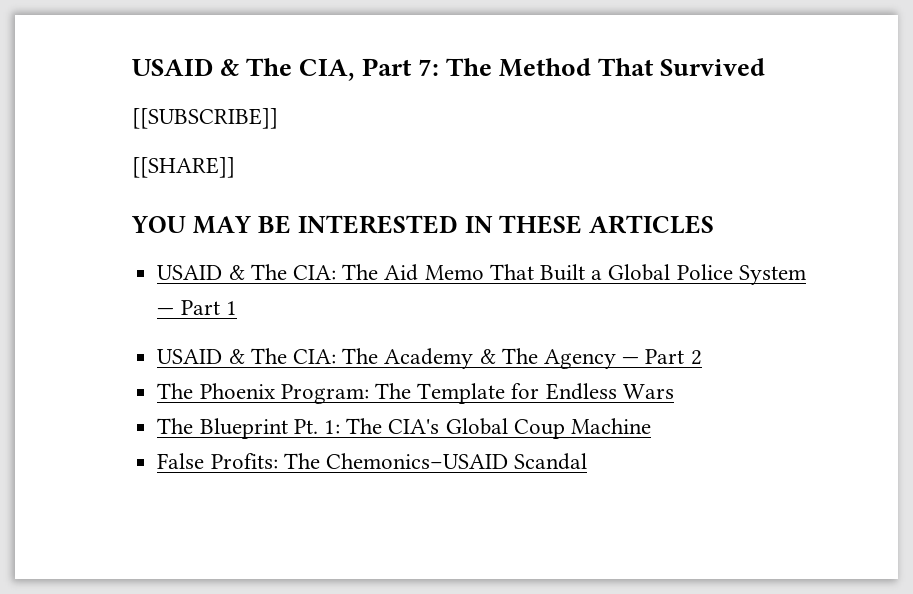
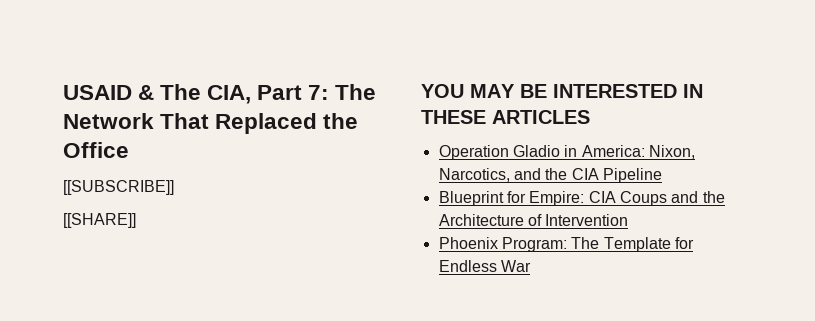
[499,58,766,77] Method That Survived -> [63,113,359,134] [63,142,129,158] Network That Replaced the Office
[157,264,806,285] [157,300,237,315] [157,348,702,369] [157,383,194,399] USAID & The CIA: The Aid Memo That Built a Global Police System — Part 1 // USAID & The CIA: The Academy & The Agency — Part 2 // The -> [438,145,695,160] [438,168,662,183] [438,191,725,206] [438,214,629,226] Operation Gladio in America: Nixon, Narcotics, and the CIA Pipeline // Blueprint for Empire: CIA Coups and the Architecture of Intervention //
[622,384,674,399] [157,418,651,439] [157,453,588,470] Wars // The Blueprint Pt. 1: The CIA's Global Coup Machine // False Profits: The Chemonics–USAID Scandal -> [500,260,531,272] War

